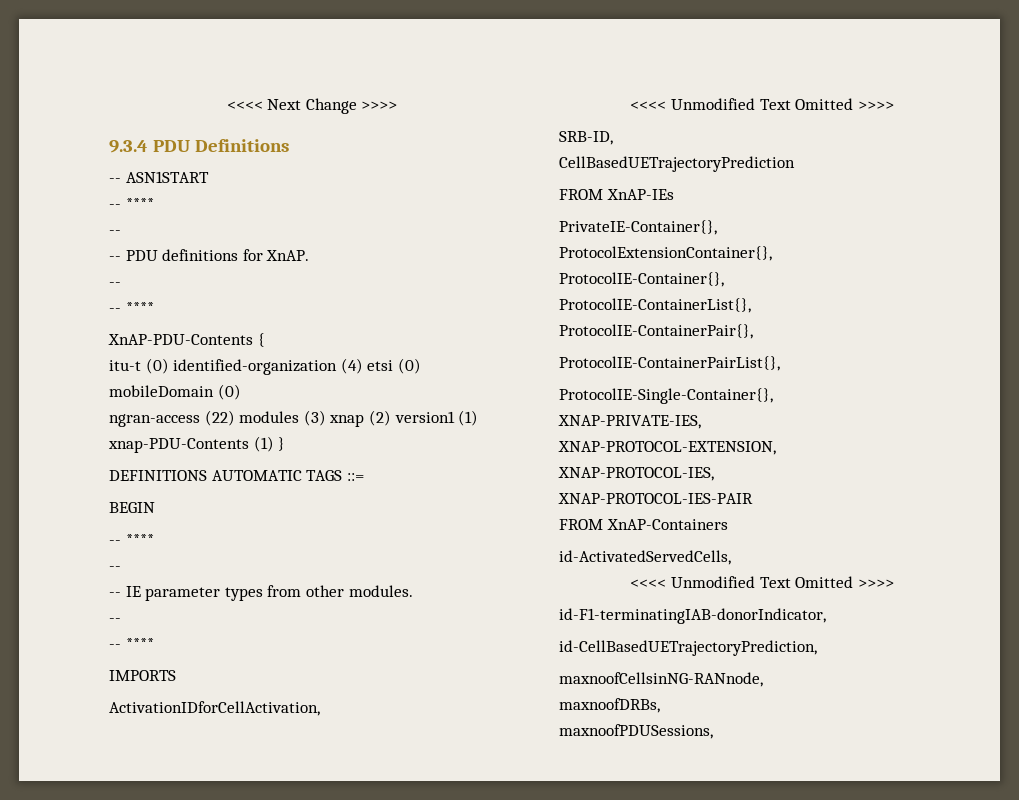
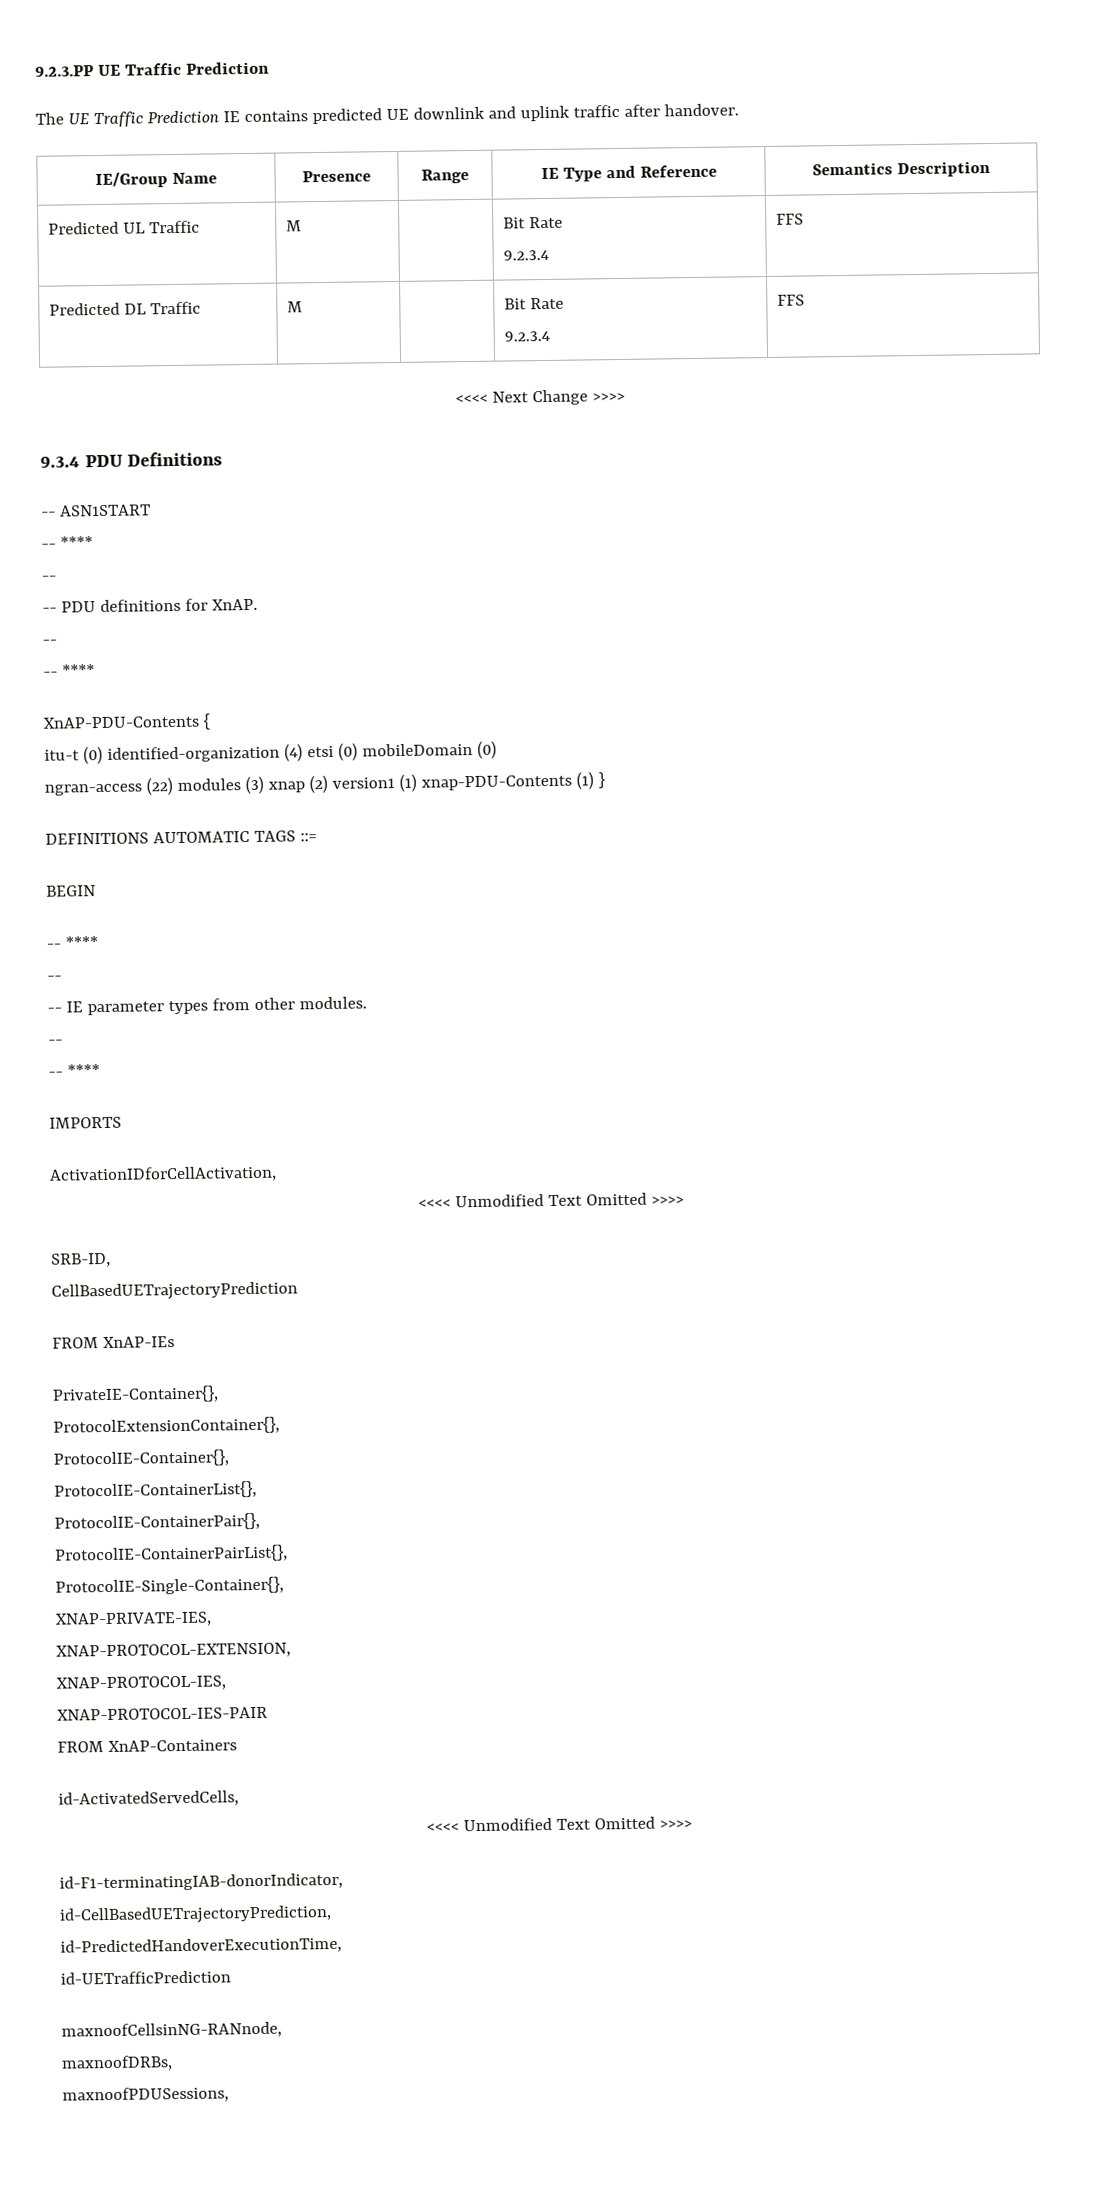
(226, 105) none -> [35,61,270,77] [35,103,739,128] [95,172,217,189] [302,170,371,183] [421,169,469,184] [540,164,717,182] [812,160,991,178] [47,220,200,235] [285,220,302,232] [502,216,563,229] [502,249,549,261] [775,213,804,225] [48,301,201,316] [286,301,303,313] [503,297,564,310] [503,330,550,342] [776,294,805,306] 9.2.3.PP UE Traffic Prediction // The UE Traffic Prediction IE contains predicted UE downlink and uplink traffic after handover. // IE/Group Name | Presence | Range | IE Type and Reference | Semantics Description // Predicted UL Traffic | M | | Bit Rate // 9.2.3.4 | FFS // Predicted DL Traffic | M | | Bit Rate // 9.2.3.4 | FFS //
(817, 648) none -> [60,1936,342,1956] [60,1970,231,1985] // id-PredictedHandoverExecutionTime, // id-UETrafficPrediction

